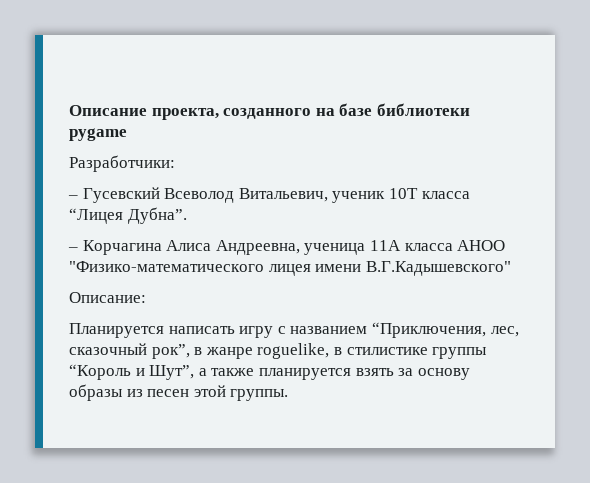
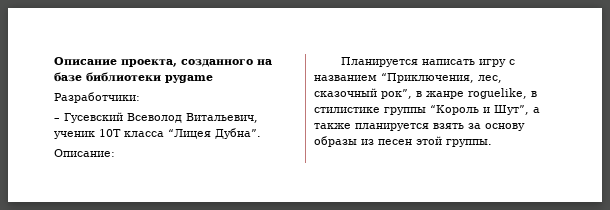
[68,240,506,255] [69,261,511,276] // – Корчагина Алиса Андреевна, ученица 11А класса АНОО "Физико-математического лицея имени В.Г.Кадышевского" -> (261, 133) none

